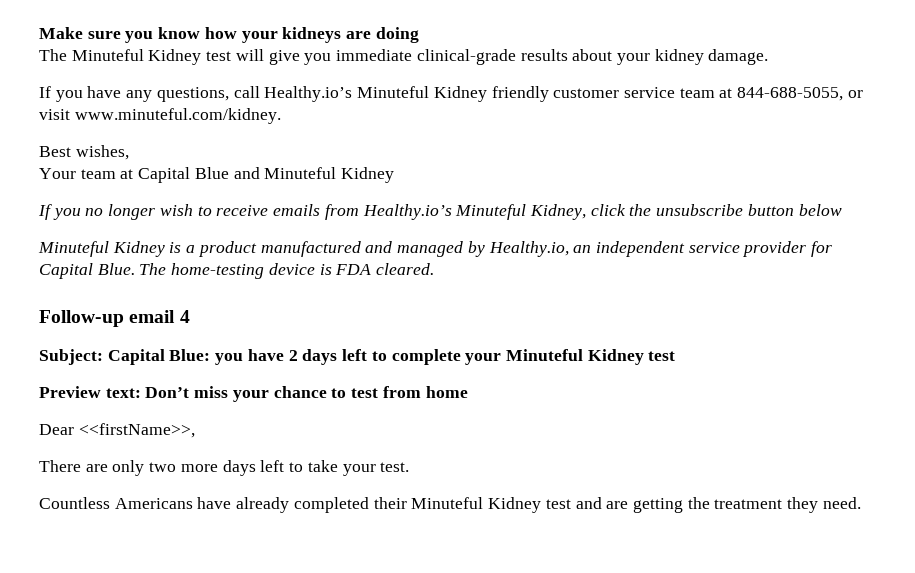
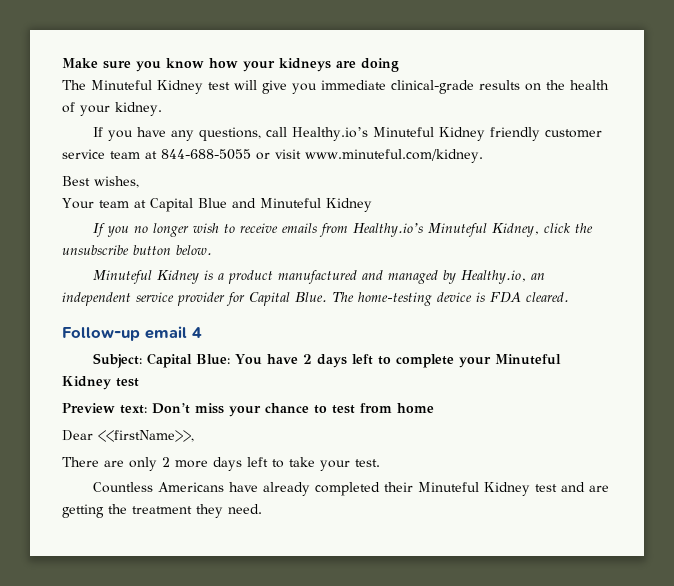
[572,49,769,65] about your kidney damage. -> [525,80,609,91] [62,102,162,116] on the health of your kidney.
[737,87,844,101] 844-688-5055, -> [161,149,251,160] 844-688-5055
[798,204,842,216] below -> [176,245,212,255] below.
[215,353,244,365] you -> [234,354,262,365] You
[149,462,177,472] two -> [162,457,170,467] 2

